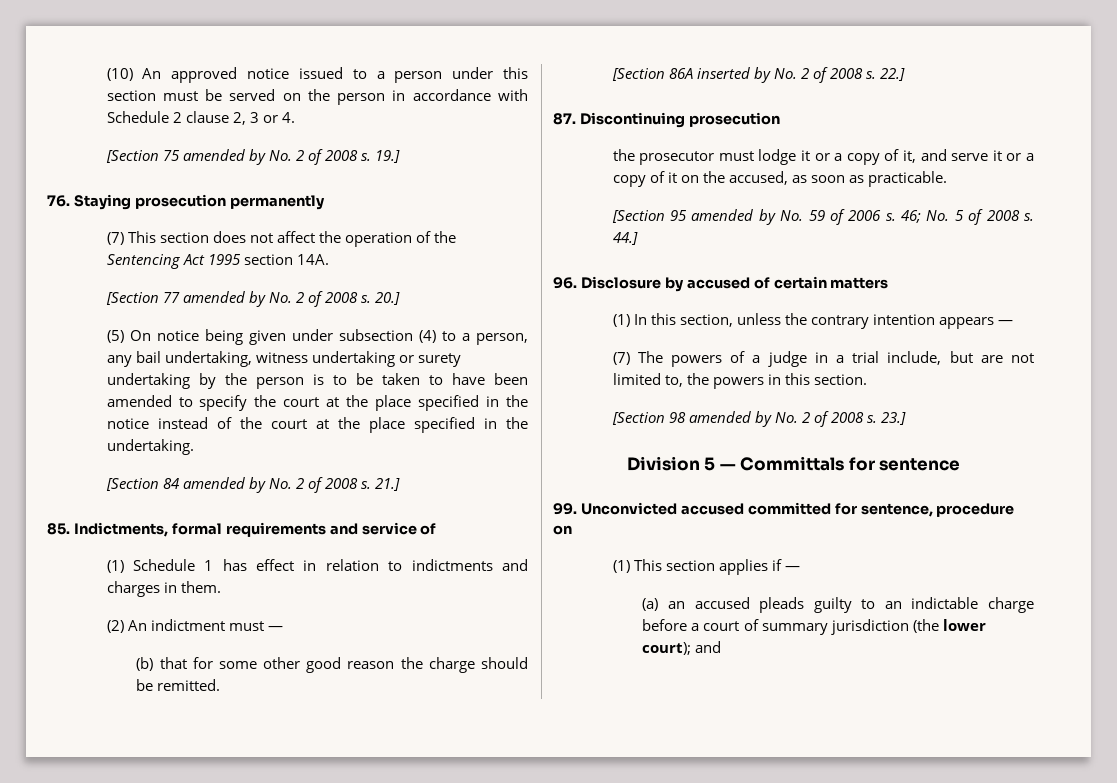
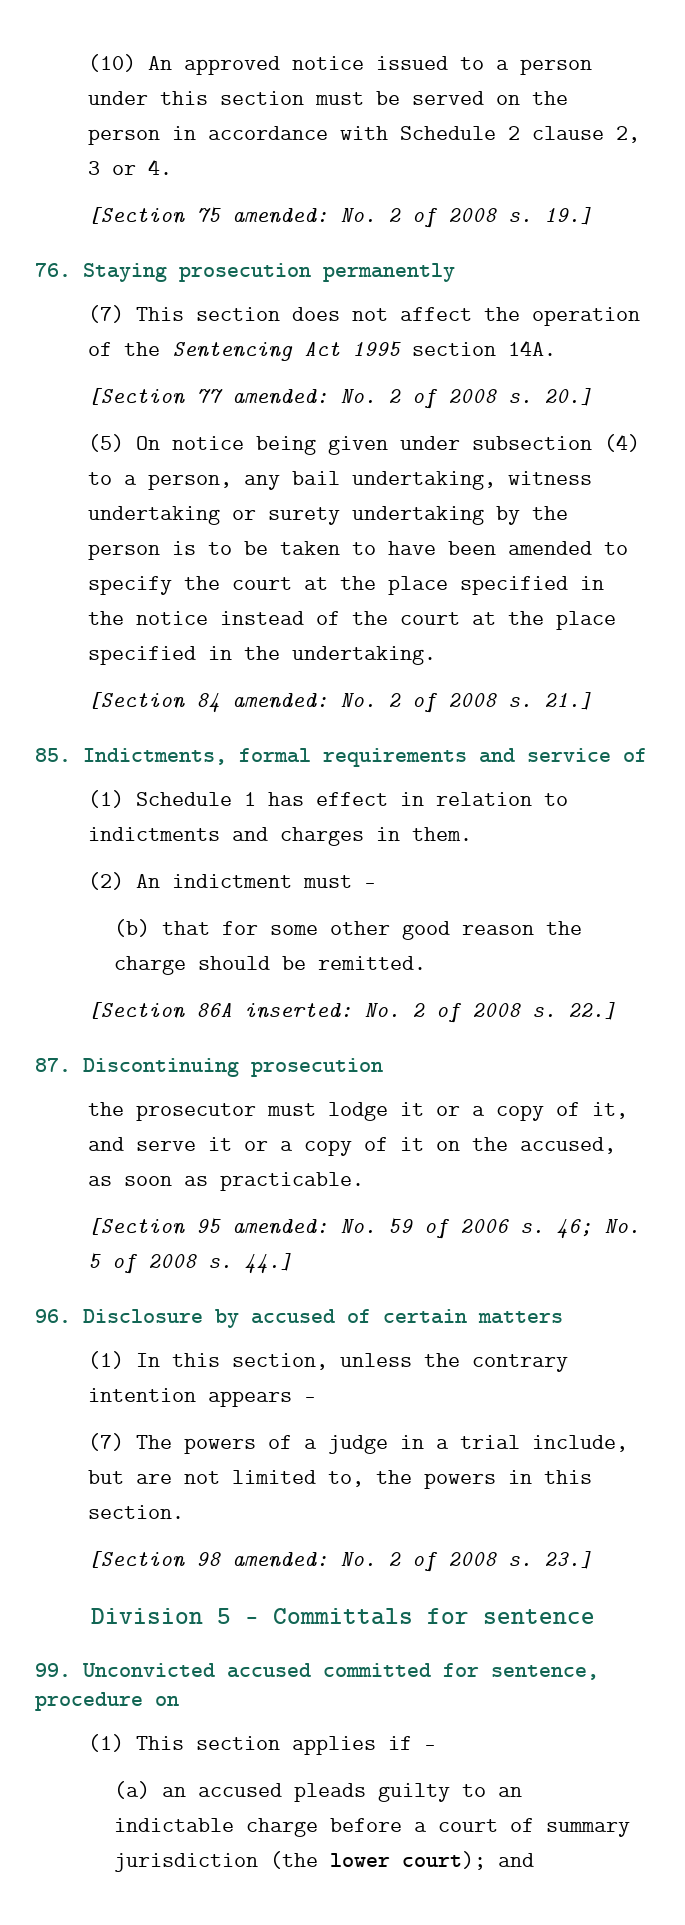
[182,149,266,165] amended by -> [231,208,328,224] amended:
[182,291,266,307] amended by -> [231,389,328,405] amended:
[182,477,266,493] amended by -> [231,693,328,709] amended:
[696,67,771,83] inserted by -> [243,1003,352,1019] inserted:
[691,209,776,225] amended by -> [231,1219,328,1235] amended:
[688,411,772,427] amended by -> [231,1552,328,1568] amended:

